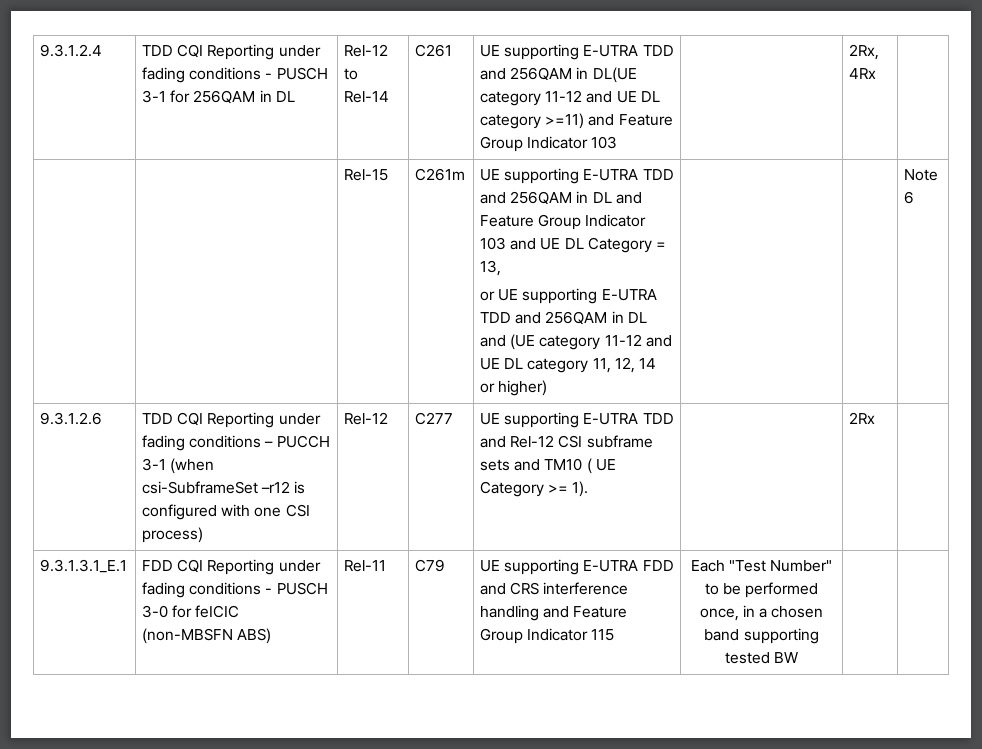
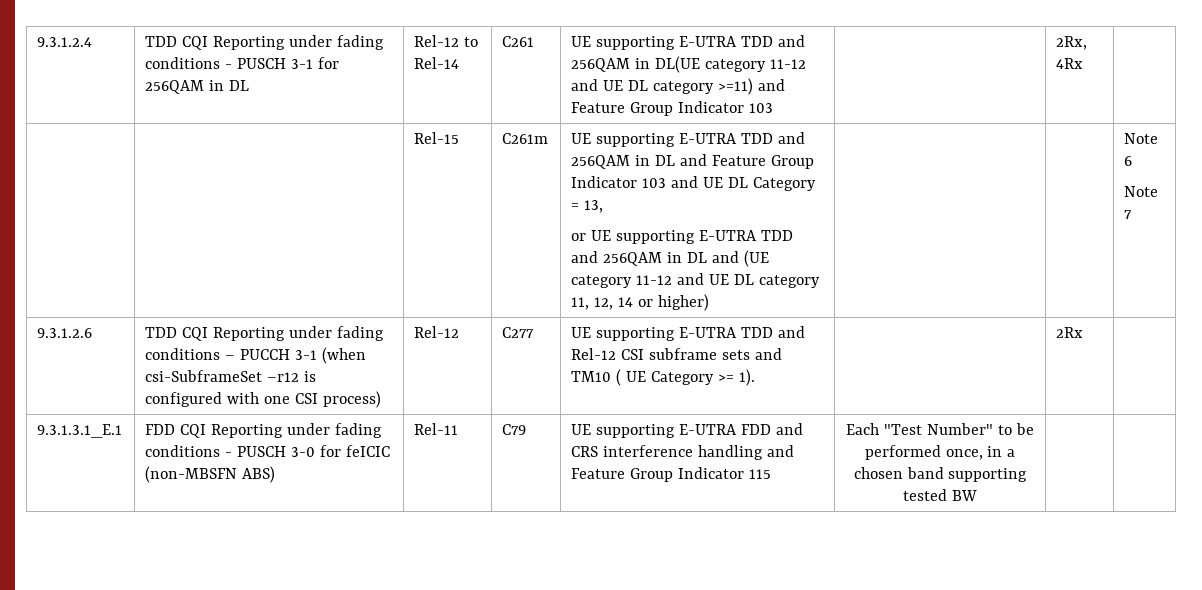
(915, 197) none -> [1124,186,1159,197] [1124,210,1133,219] // Note 7

